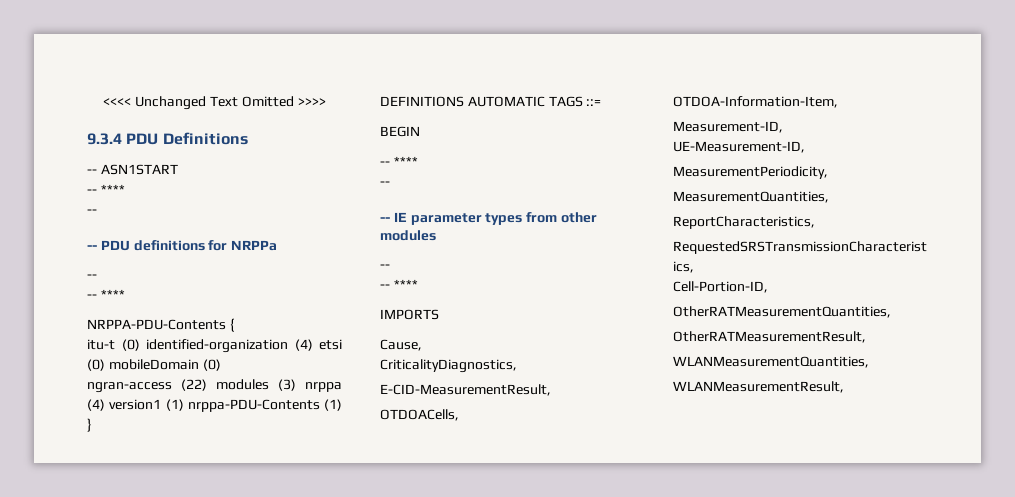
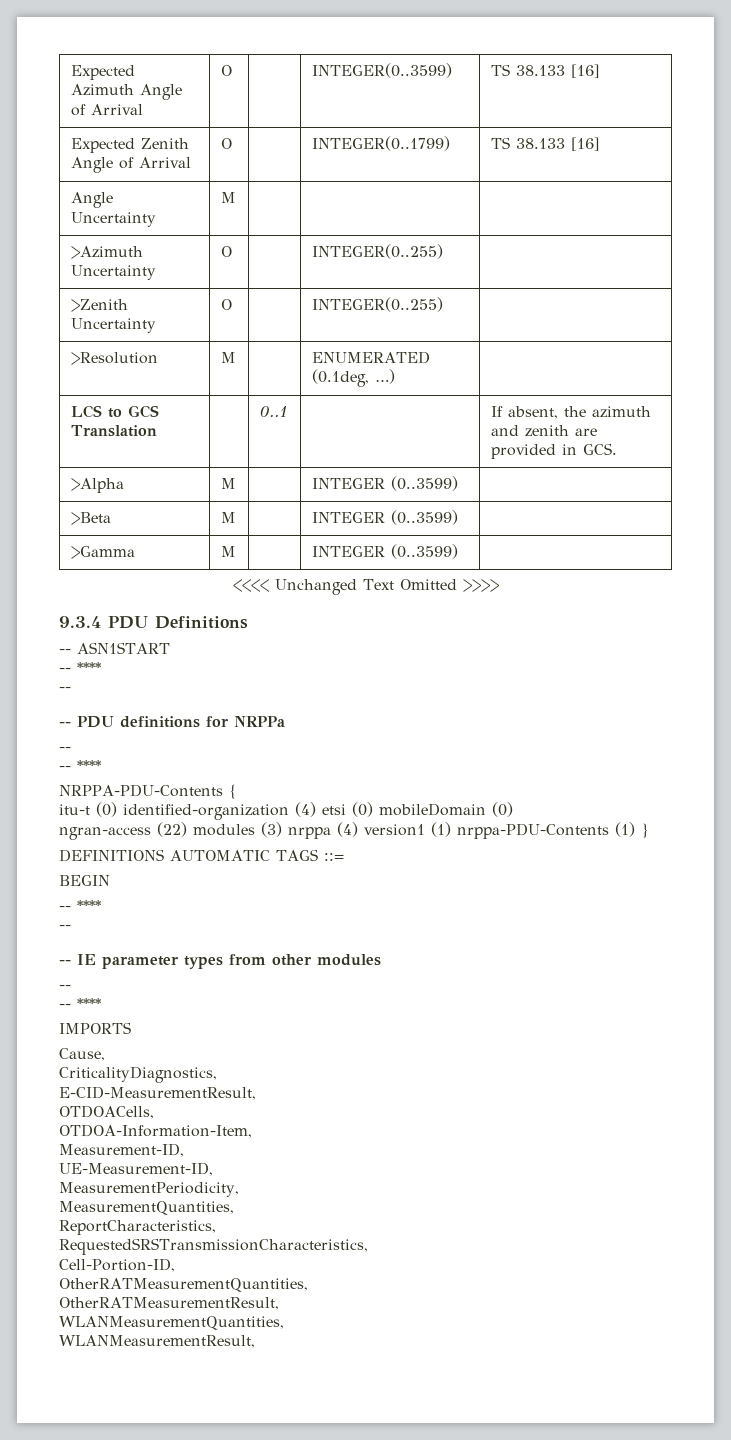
(103, 102) none -> [70,65,135,80] [70,84,182,100] [70,104,143,116] [220,65,232,76] [311,63,452,78] [490,64,600,78] [70,138,189,153] [70,157,191,173] [220,138,232,149] [311,136,450,151] [490,137,600,151] [70,192,113,208] [70,212,156,227] [220,192,236,203] [70,246,143,259] [70,265,156,280] [220,246,232,257] [311,244,443,259] [70,299,128,312] [70,318,156,333] [220,299,232,310] [311,297,443,312] [70,352,158,365] [220,352,236,363] [311,351,430,364] [311,369,395,387] [70,405,159,418] [70,425,157,437] [259,406,288,417] [490,406,651,419] [490,425,597,437] [490,443,617,459] [70,478,124,493] [220,478,236,489] [311,476,458,491] [70,512,111,525] [220,512,236,523] [311,510,458,525] [70,546,135,559] [220,546,236,557] [311,544,458,559] Expected Azimuth Angle of Arrival | O | | INTEGER(0..3599) | TS 38.133 [16] // Expected Zenith Angle of Arrival | O | | INTEGER(0..1799) | TS 38.133 [16] // Angle Uncertainty | M | | | // >Azimuth Uncertainty | O | | INTEGER(0..255) | // >Zenith Uncertainty | O | | INTEGER(0..255) | // >Resolution | M | | ENUMERATED (0.1deg, …) | // LCS to GCS Translation | | 0..1 | | If absent, the azimuth and zenith are provided in GCS. // >Alpha | M | | INTEGER (0..3599) | // >Beta | M | | INTEGER (0..3599) | // >Gamma | M | | INTEGER (0..3599) | //

